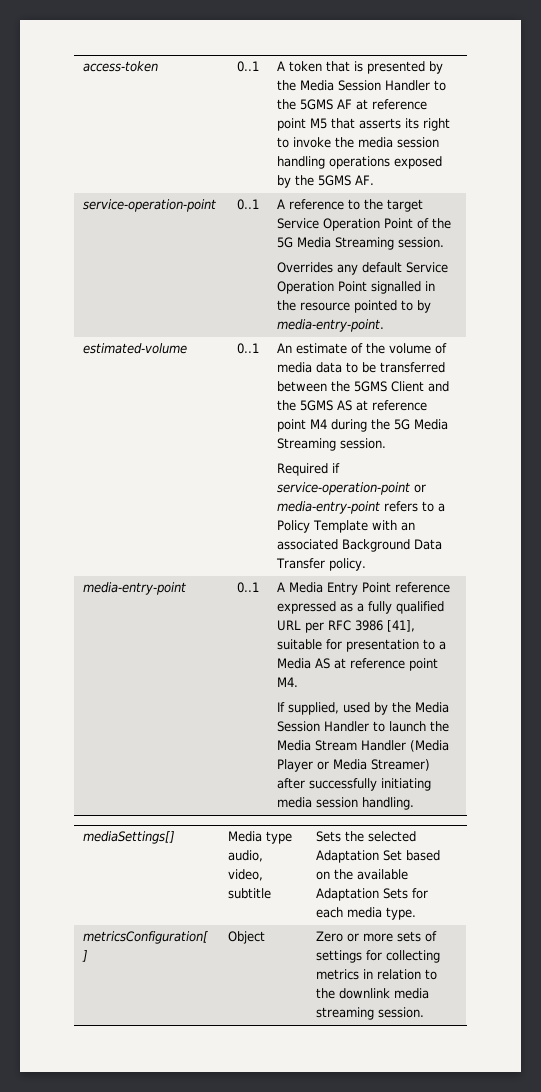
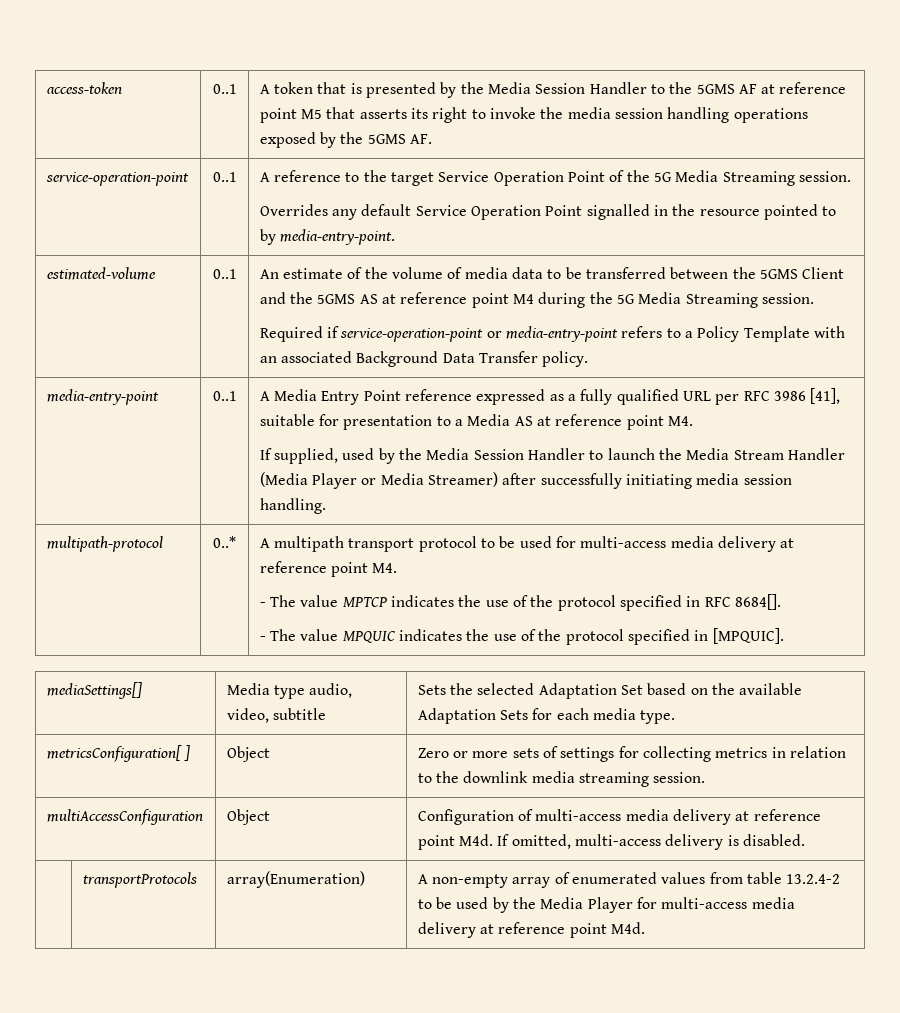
(415, 803) none -> [46,536,163,552] [213,536,236,548] [259,536,795,552] [259,561,398,577] [259,594,781,611] [259,628,784,645] // multipath-protocol | 0..* | A multipath transport protocol to be used for multi-access media delivery at reference point M4. // - The value MPTCP indicates the use of the protocol specified in RFC 8684[]. // - The value MPQUIC indicates the use of the protocol specified in [MPQUIC].
(425, 1012) none -> [46,809,203,825] [226,809,270,825] [417,809,821,825] [417,834,805,850] [82,872,197,888] [226,871,365,888] [417,872,841,888] [417,897,795,913] [417,922,645,938] // multiAccessConfiguration | Object | Configuration of multi-access media delivery at reference point M4d. If omitted, multi-access delivery is disabled. // | transportProtocols | array(Enumeration) | A non-empty array of enumerated values from table 13.2.4-2 to be used by the Media Player for multi-access media delivery at reference point M4d.

